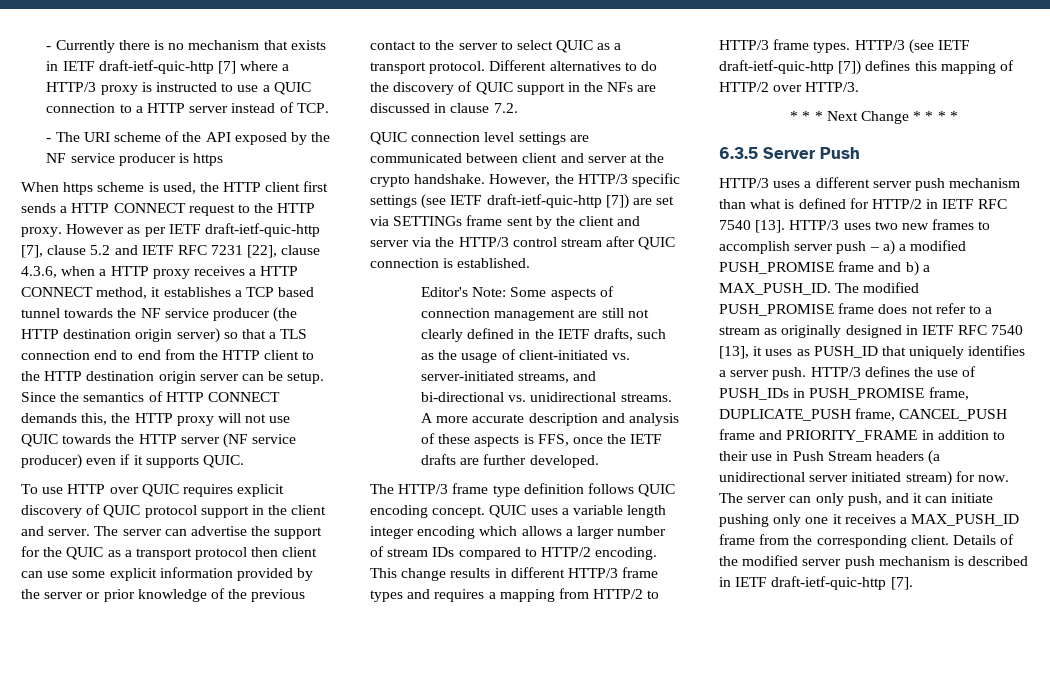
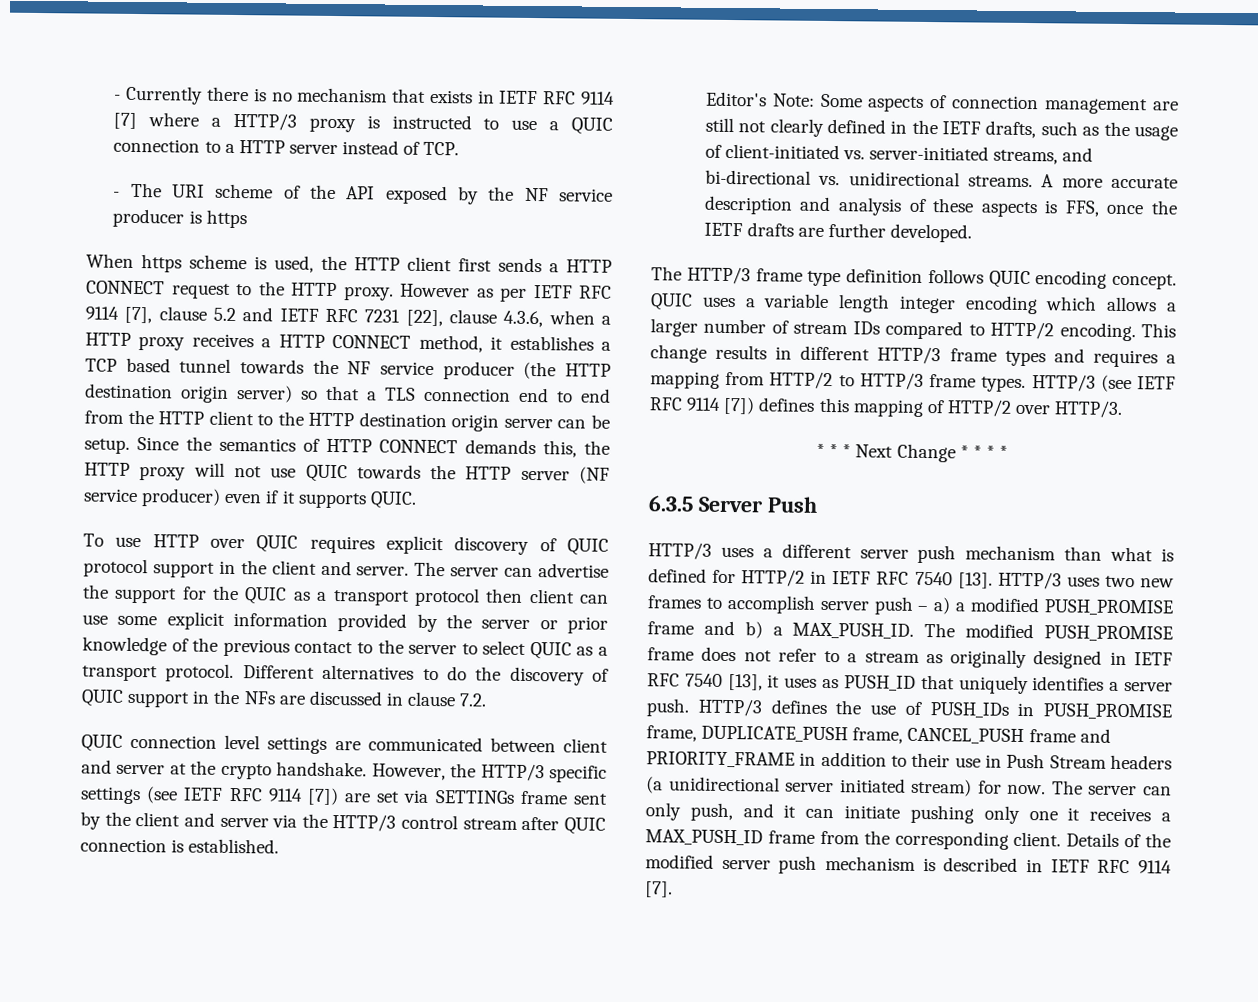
[98,60,214,74] draft-ietf-quic-http -> [543,91,615,105] RFC 9114
[204,223,320,237] draft-ietf-quic-http -> [579,285,612,299] [85,306,119,320] RFC 9114
[486,194,602,208] draft-ietf-quic-http -> [228,787,303,802] RFC 9114
[719,60,834,74] draft-ietf-quic-http -> [649,397,722,411] RFC 9114
[771,576,887,590] draft-ietf-quic-http -> [1097,859,1172,874] RFC 9114

